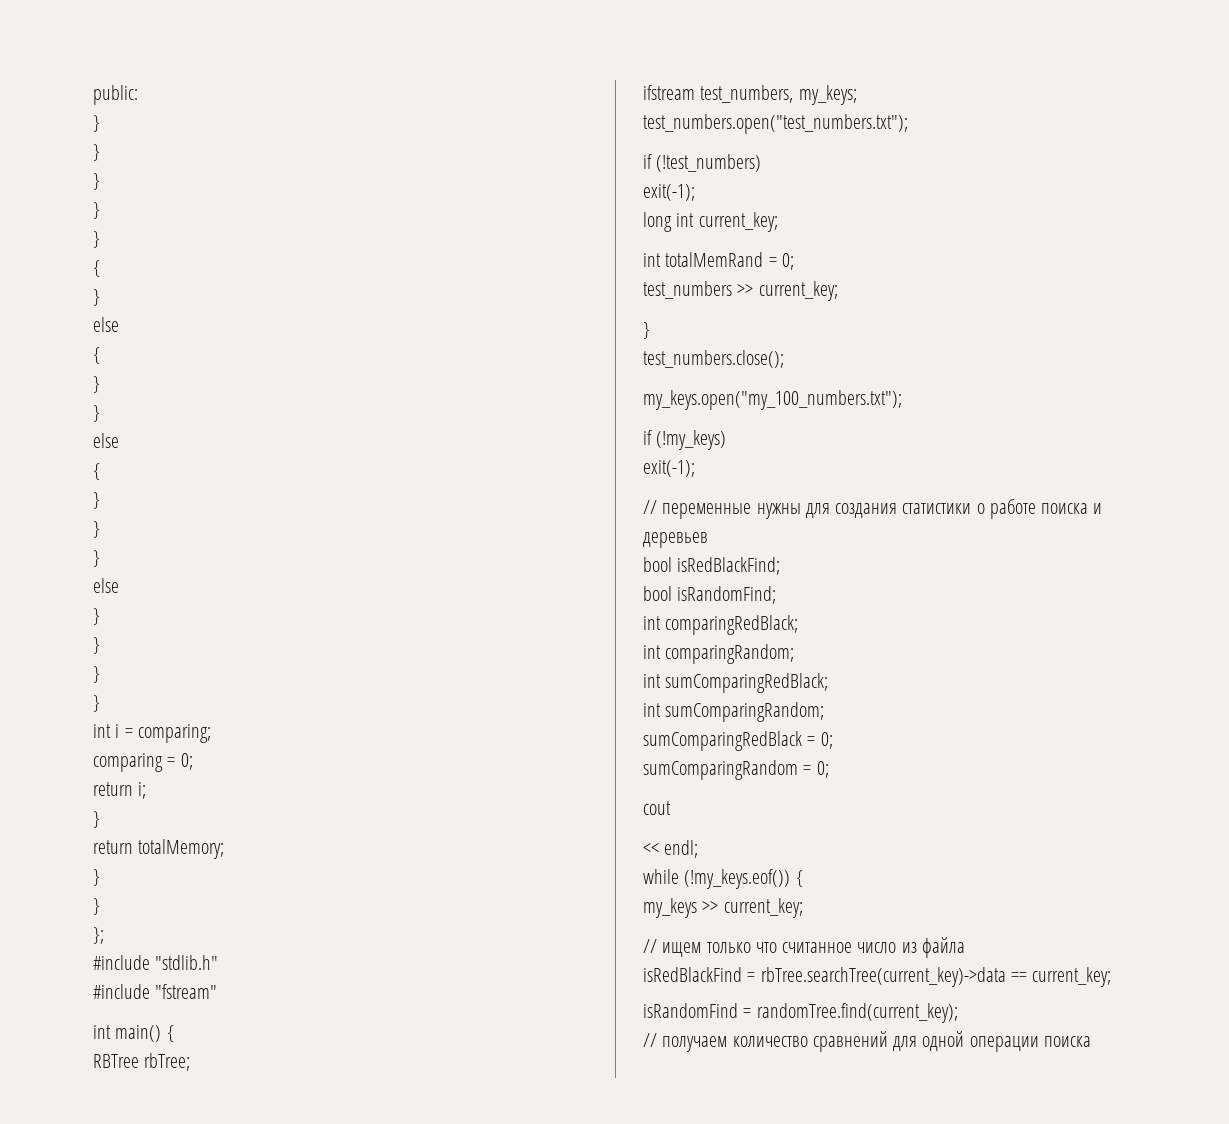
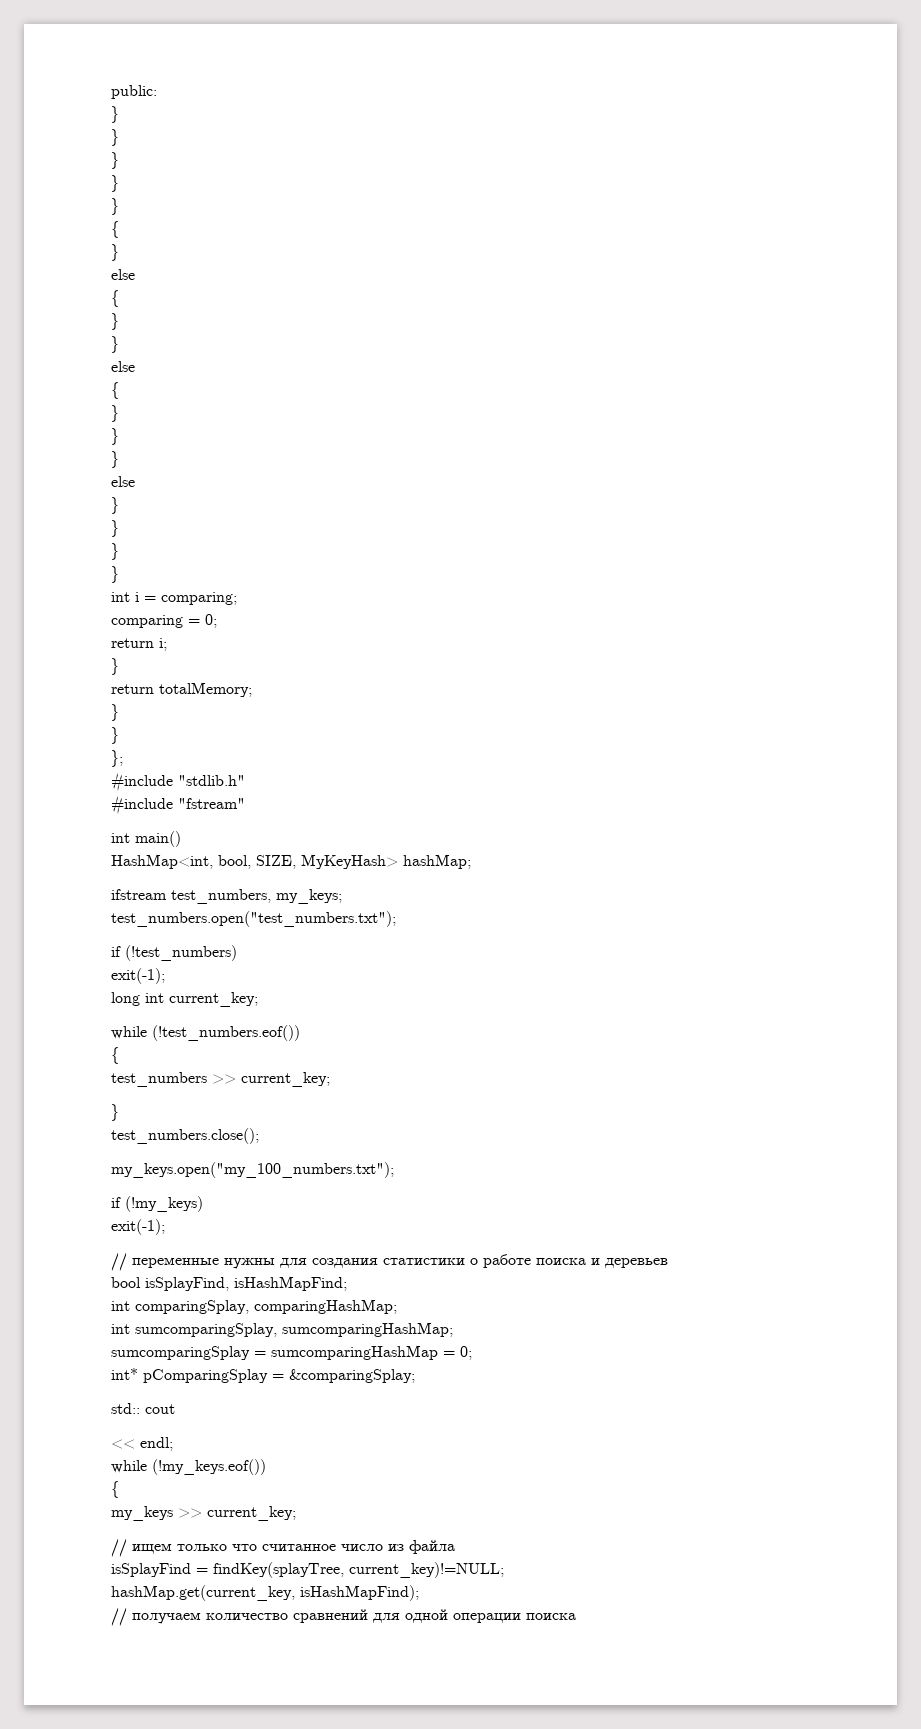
[166,1025,174,1042] [93,1053,191,1071] { // RBTree rbTree; -> [111,854,471,869] // HashMap<int, bool, SIZE, MyKeyHash> hashMap;
[643,252,794,270] int totalMemRand = 0; -> [111,1025,300,1041] [111,1047,119,1064] while (!test_numbers.eof()) // {
[677,557,781,575] [643,586,777,604] [643,615,799,635] [643,644,795,664] [643,673,829,693] [643,702,825,722] [643,731,833,751] [643,760,829,780] isRedBlackFind; // bool isRandomFind; // int comparingRedBlack; // int comparingRandom; // int sumComparingRedBlack; // int sumComparingRandom; // sumComparingRedBlack = 0; // sumComparingRandom = 0; // -> [145,1276,347,1291] [111,1299,397,1314] [111,1322,453,1337] [111,1345,472,1360] [111,1368,415,1383] [111,1403,140,1414] isSplayFind, isHashMapFind; // int comparingSplay, comparingHashMap; // int sumcomparingSplay, sumcomparingHashMap; // sumcomparingSplay = sumcomparingHashMap = 0; // int* pComparingSplay = &comparingSplay; // std::
(791, 879) none -> (266, 1467) //
[643,967,1112,987] [643,1003,958,1023] isRedBlackFind = rbTree.searchTree(current_key)->data == current_key; // isRandomFind = randomTree.find(current_key); -> [111,1562,504,1578] [111,1585,419,1601] isSplayFind = findKey(splayTree, current_key)!=NULL; // hashMap.get(current_key, isHashMapFind);

